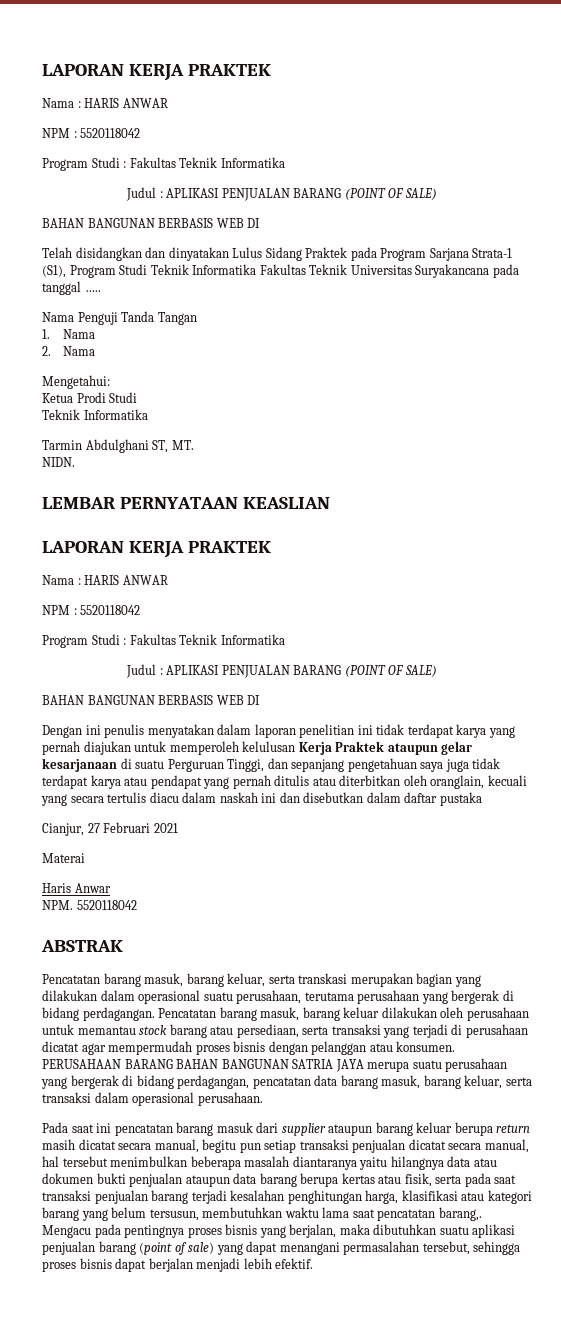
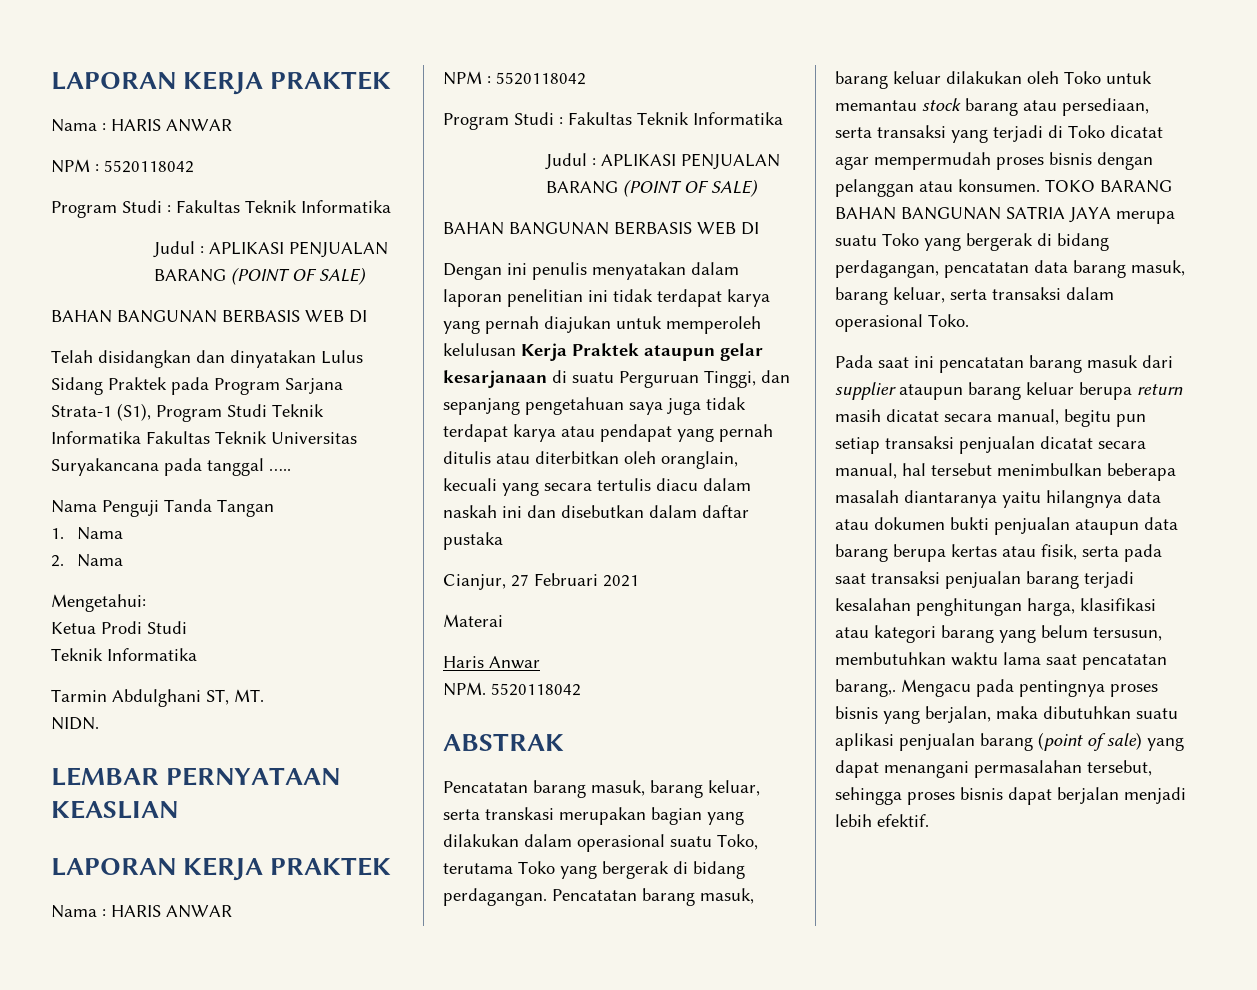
[236,990,420,1004] perusahaan, terutama perusahaan -> [717,834,758,850] [443,861,555,874] Toko, terutama Toko
[466,1007,529,1021] perusahaan -> [1064,71,1101,84] Toko
[465,1024,528,1038] perusahaan -> [1068,125,1105,138] Toko
[42,1059,121,1069] PERUSAHAAN -> [1045,179,1095,192] TOKO
[445,1058,508,1072] perusahaan -> [882,233,919,246] Toko
[197,1092,263,1106] perusahaan. -> [928,314,969,327] Toko.

